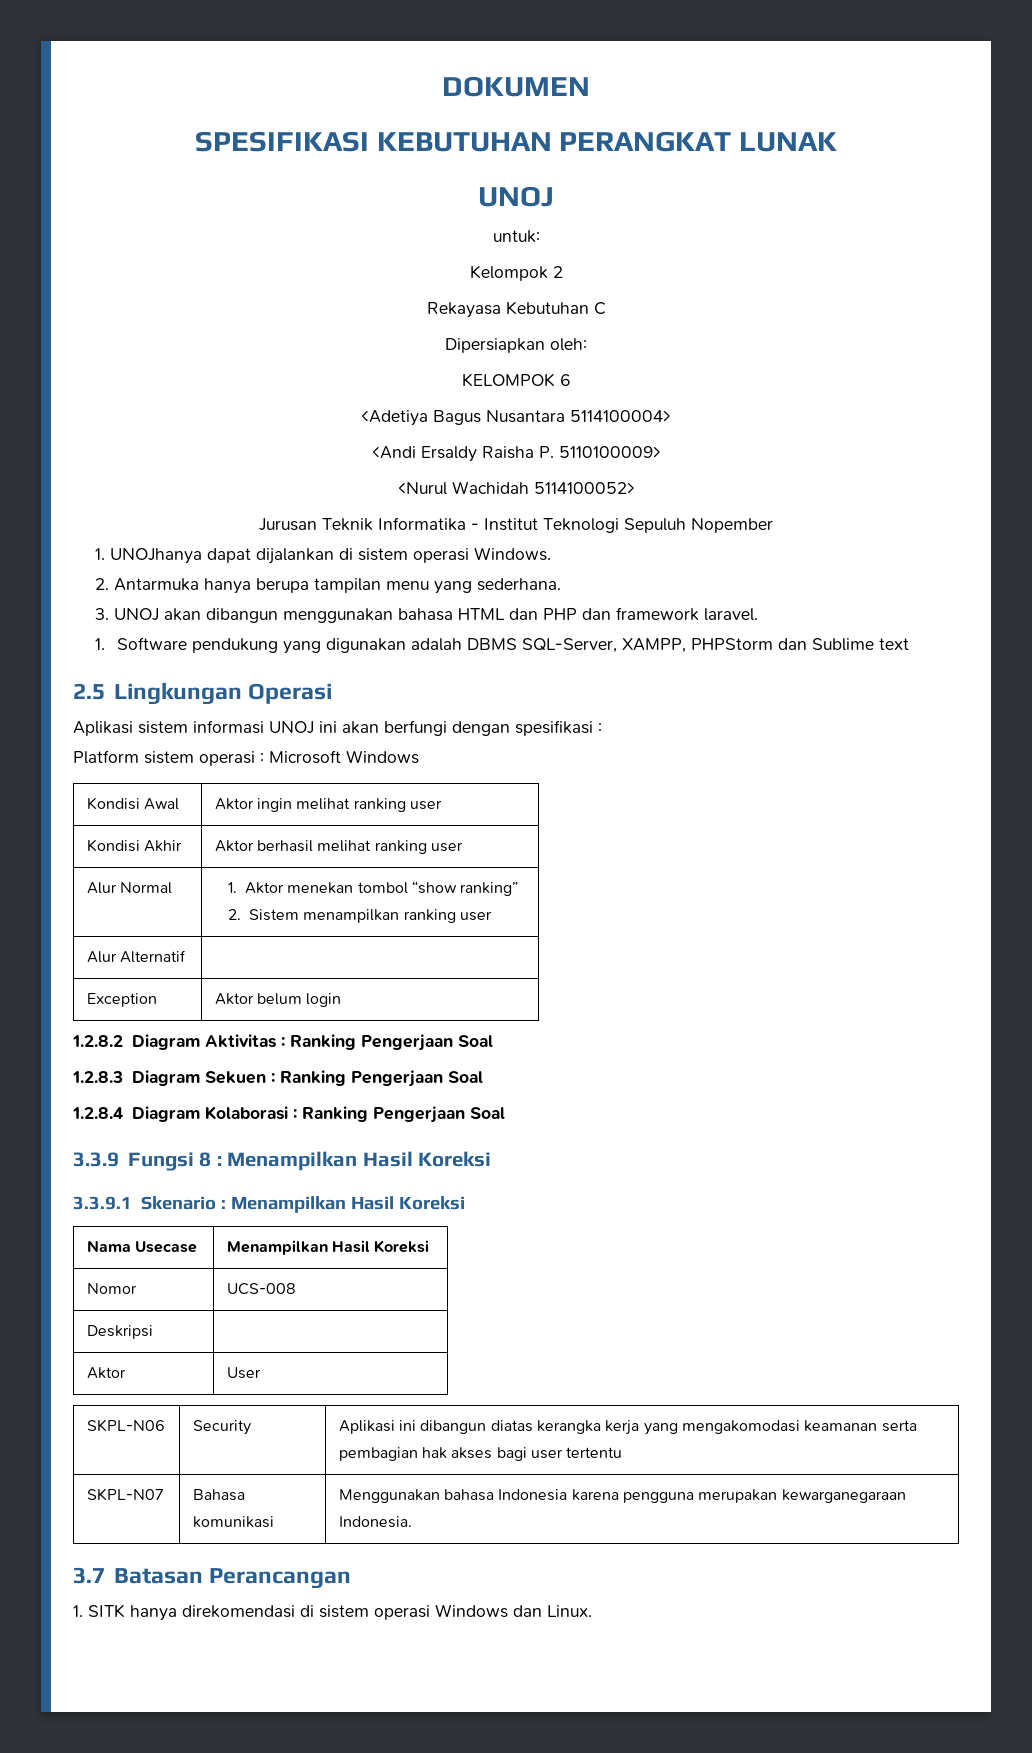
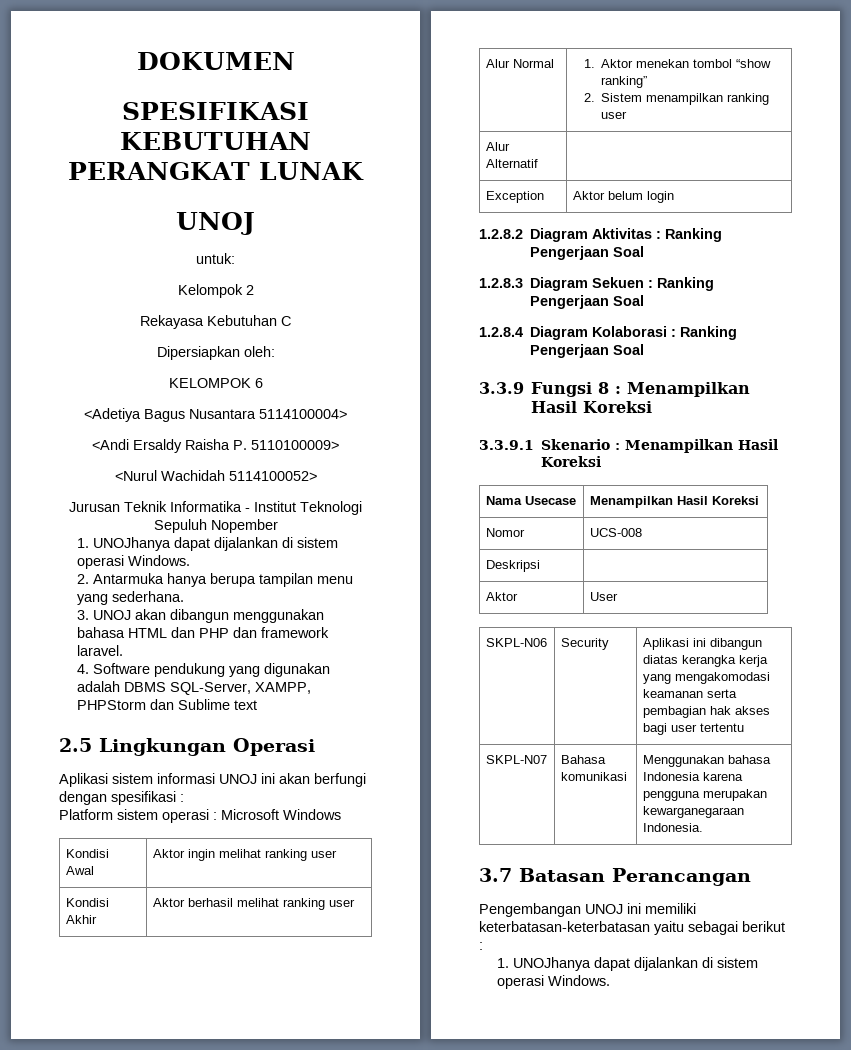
[95,638,106,650] 1. -> [77,664,90,674] 4.
[73,1604,592,1621] 1. SITK hanya direkomendasi di sistem operasi Windows dan Linux. -> [479,903,696,917] [479,921,785,935] [479,942,483,950] [497,957,759,971] [497,975,611,989] Pengembangan UNOJ ini memiliki keterbatasan-keterbatasan yaitu sebagai berikut : // 1. UNOJhanya dapat dijalankan di sistem operasi Windows.

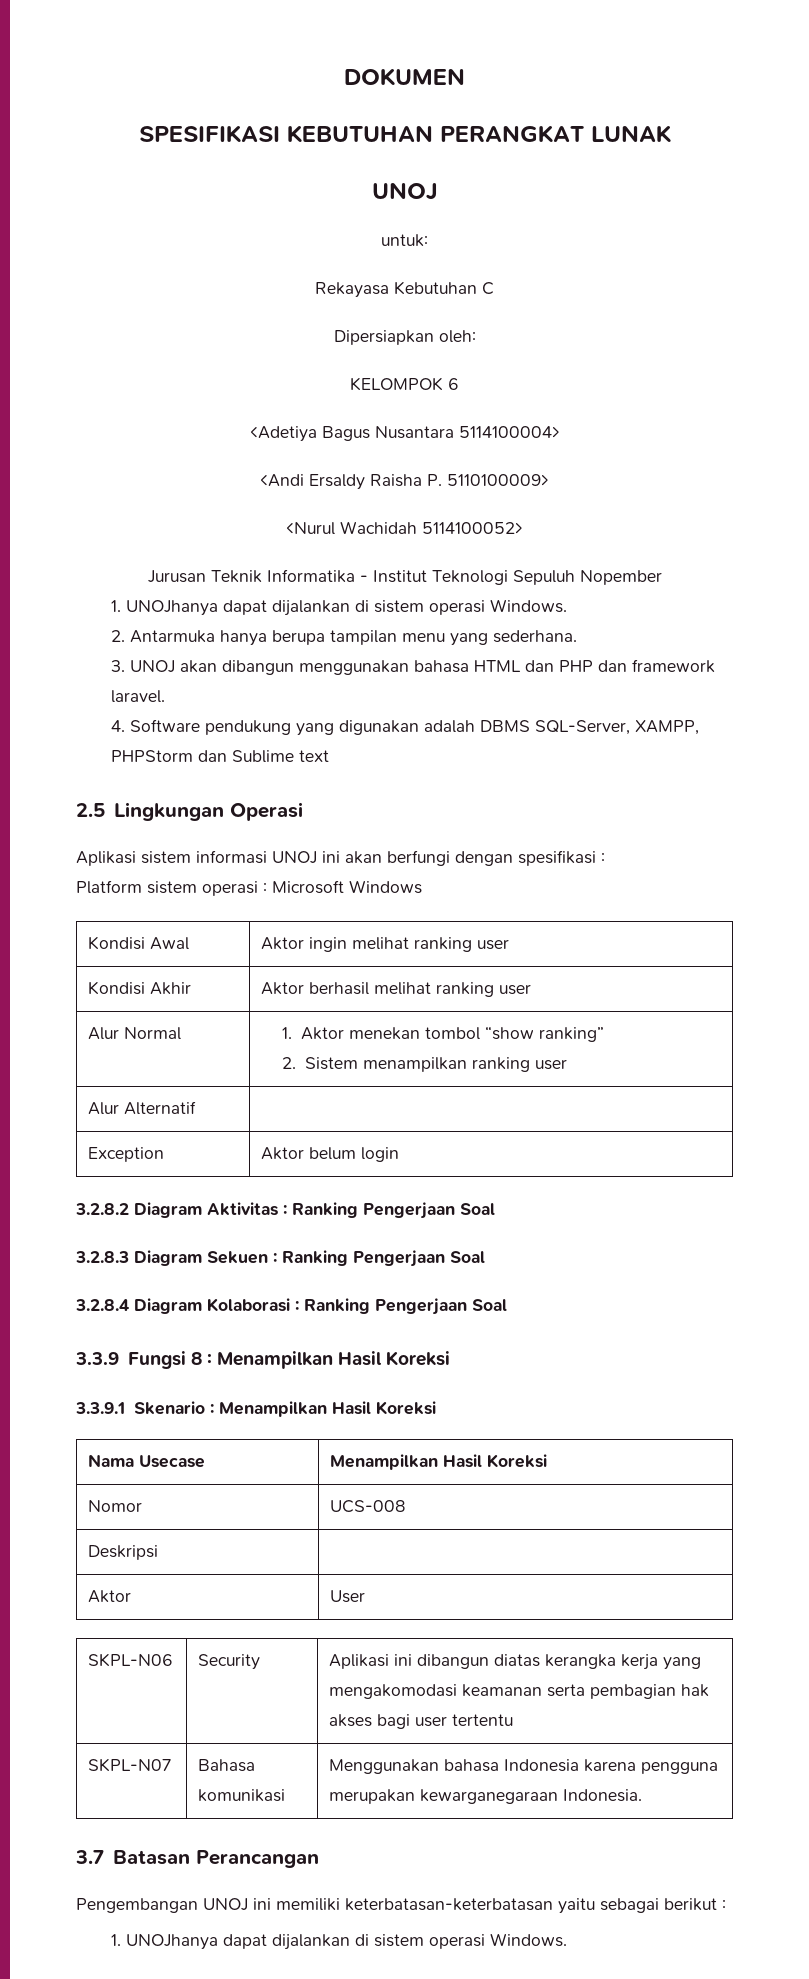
[177,284,254,298] // Kelompok 2 -> (428, 240) none
[479,229,523,239] 1.2.8.2 -> [75,1203,129,1215] 3.2.8.2
[479,278,523,288] 1.2.8.3 -> [75,1251,129,1263] 3.2.8.3
[479,327,523,337] 1.2.8.4 -> [75,1299,129,1311] 3.2.8.4

